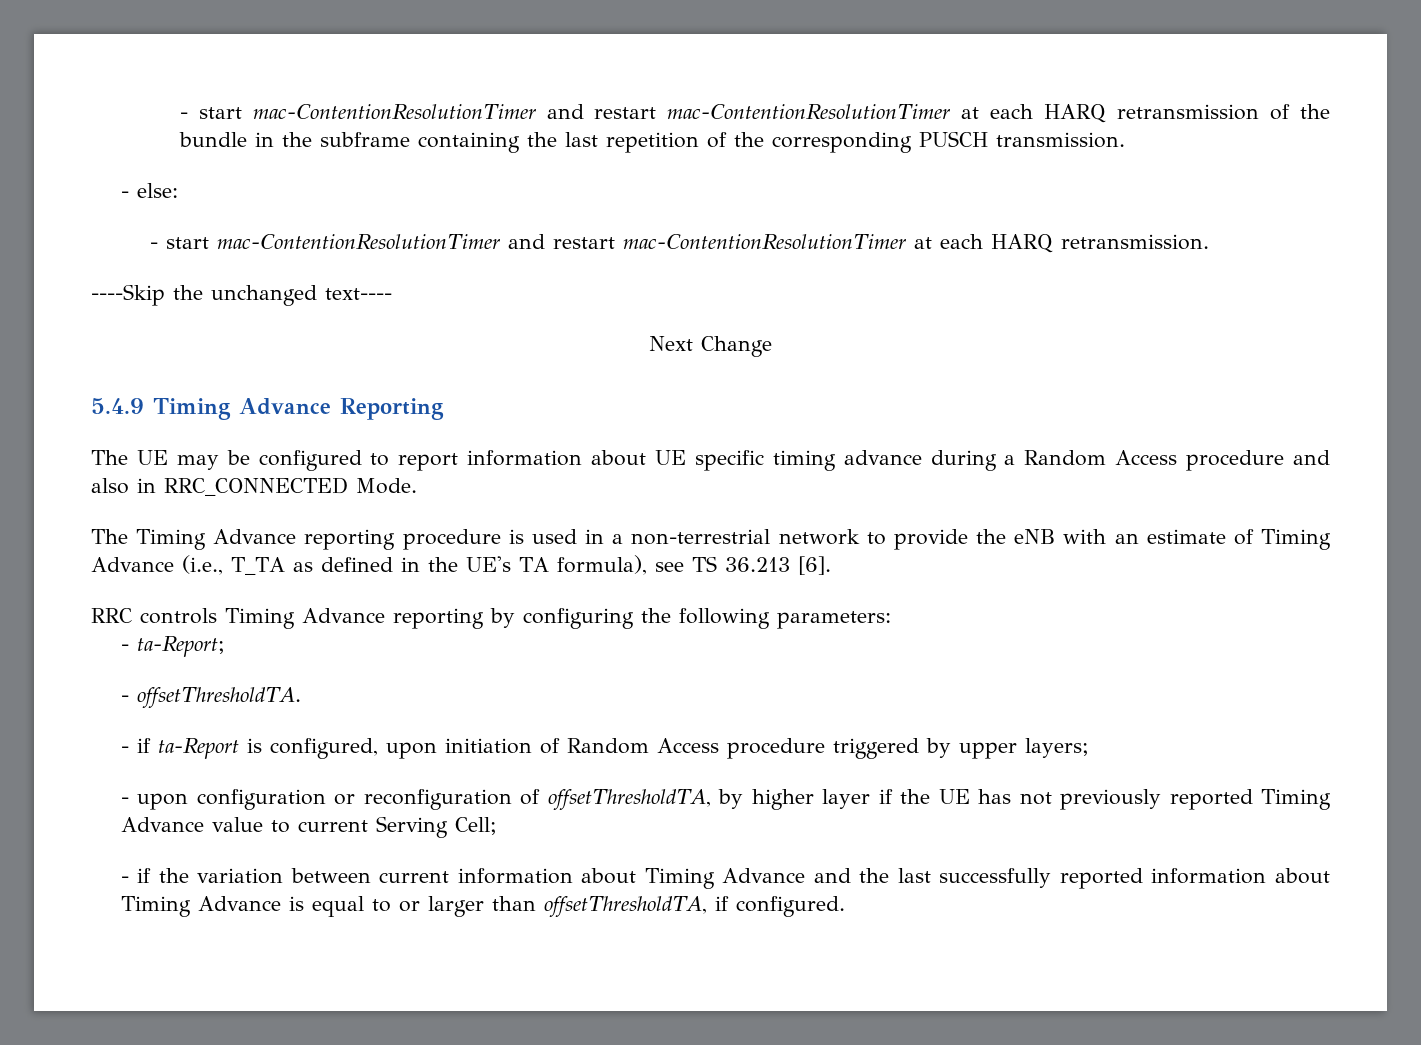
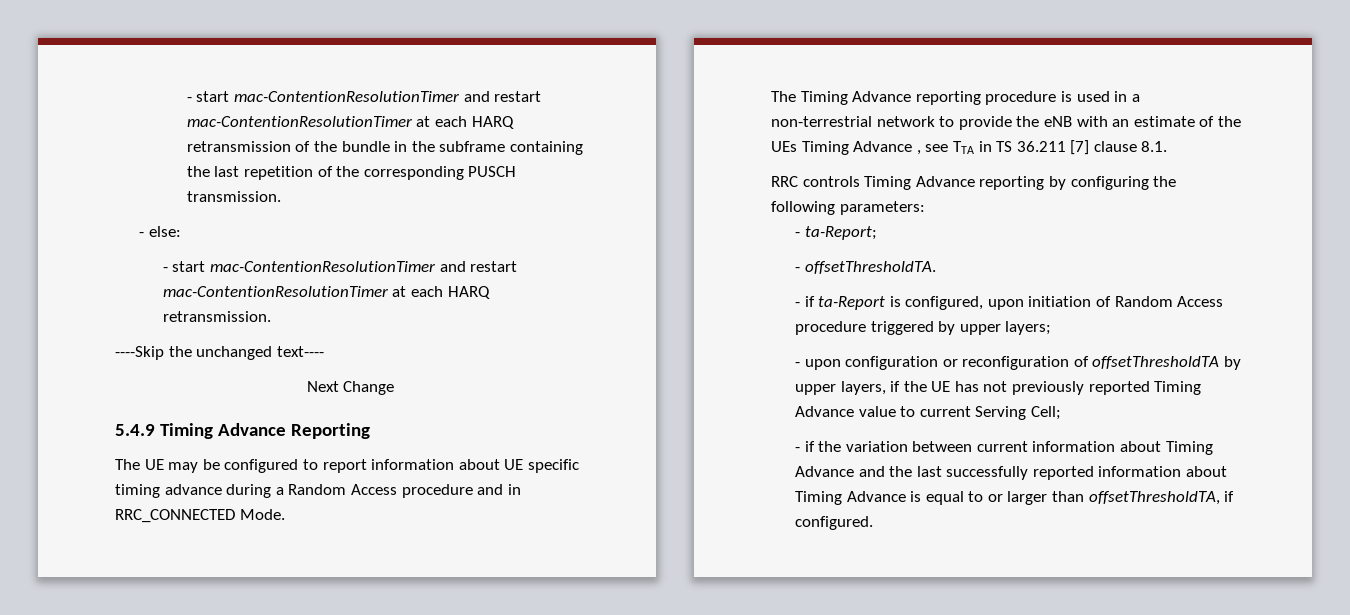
[91,478,129,494] also -> (504, 489) none
[1260,529,1331,550] [91,555,831,575] Timing Advance (i.e., T_TA as defined in the UE's TA formula), see TS 36.213 [6]. -> [1217,116,1241,127] [771,140,1168,155] the UEs Timing Advance , see TTA in TS 36.211 [7] clause 8.1.
[547,789,871,810] offsetThresholdTA, by higher layer -> [1092,356,1242,370] [794,381,886,395] offsetThresholdTA by upper layers,

